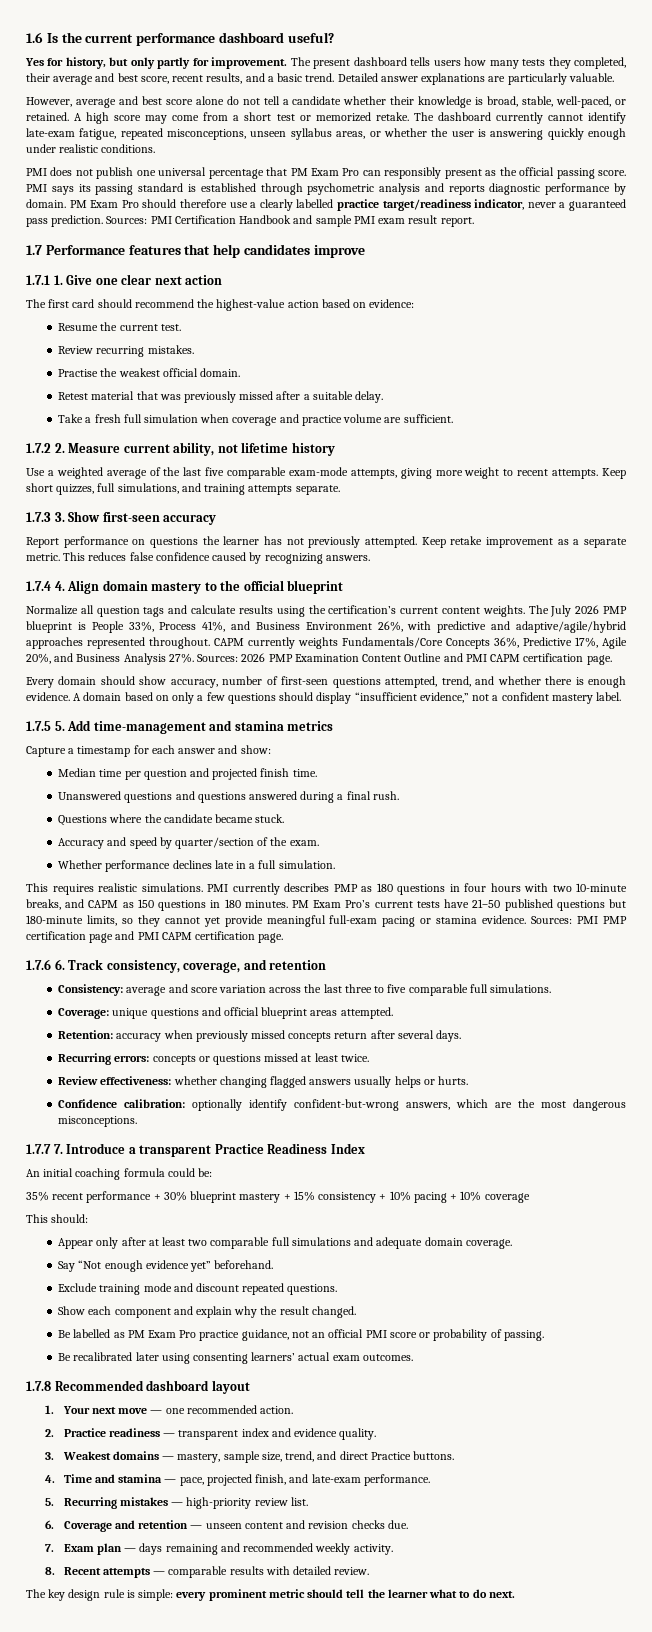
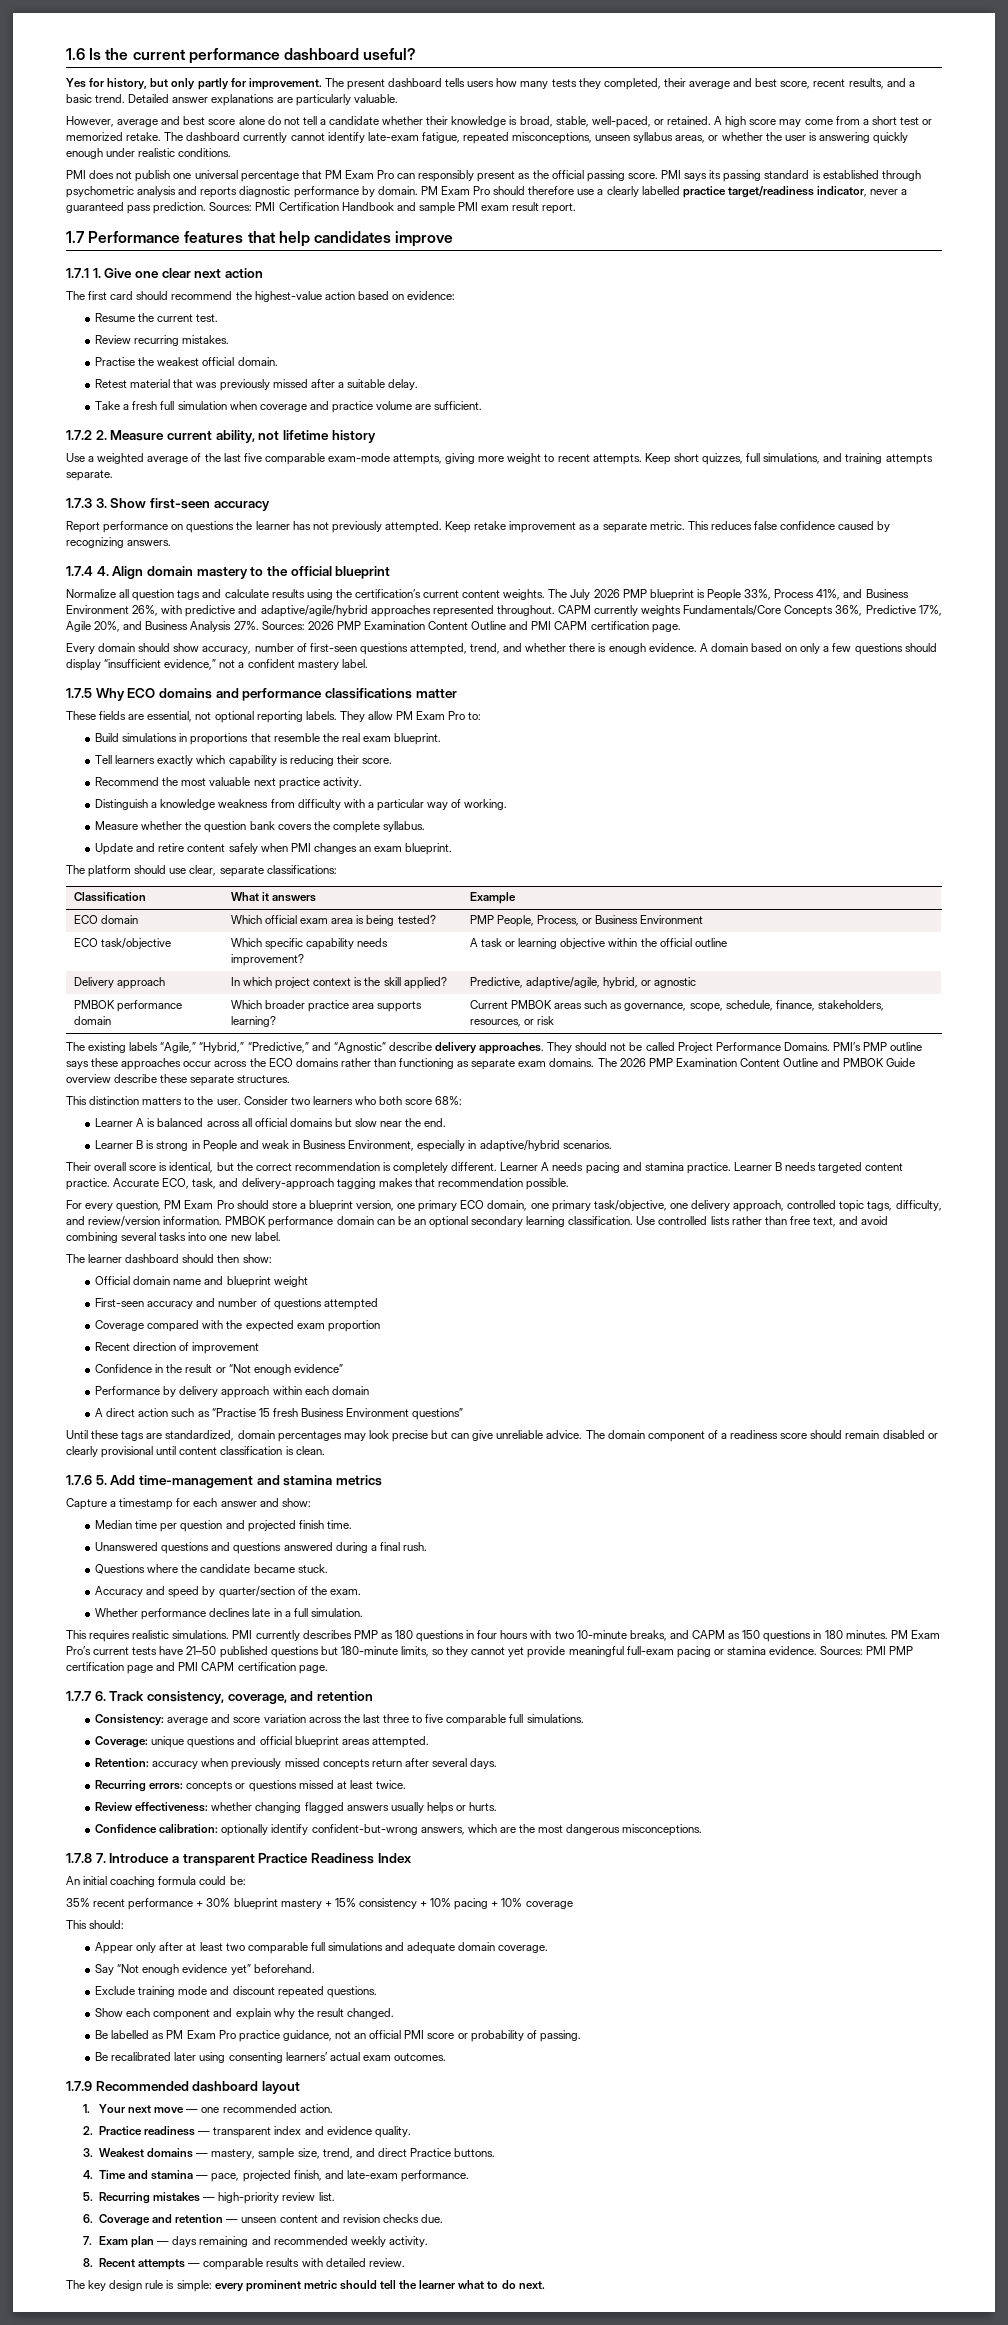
(51, 726) none -> [95,688,457,701] [66,711,482,723] [95,733,442,745] [95,755,392,767] [95,777,362,789] [95,799,508,811] [95,821,425,833] [95,843,453,855] [66,865,337,877] [73,892,146,902] [230,892,317,902] [469,892,516,904] [73,915,139,924] [230,915,436,926] [469,915,704,927] [73,938,172,949] [230,938,389,950] [230,954,304,966] [469,938,727,949] [73,977,166,989] [230,977,447,989] [469,977,697,989] [73,1000,183,1012] [73,1016,111,1025] [230,1000,423,1012] [230,1016,276,1027] [469,1000,884,1012] [469,1016,555,1027] [66,1042,923,1054] [66,1058,916,1070] [66,1074,291,1086] [66,1096,463,1105] [95,1118,447,1127] [95,1140,612,1152] [66,1162,904,1174] [66,1178,570,1190] [66,1200,942,1212] [66,1216,889,1228] [66,1232,281,1243] [66,1254,272,1263] [95,1276,308,1288] [95,1298,378,1310] [95,1320,380,1332] [95,1342,260,1354] [95,1364,343,1375] [95,1386,369,1398] [95,1408,464,1420] [66,1430,938,1442] [66,1446,325,1458] [66,1475,92,1485] Why ECO domains and performance classifications matter // These fields are essential, not optional reporting labels. They allow PM Exam Pro to: // Build simulations in proportions that resemble the real exam blueprint. // Tell learners exactly which capability is reducing their score. // Recommend the most valuable next practice activity. // Distinguish a knowledge weakness from difficulty with a particular way of working. // Measure whether the question bank covers the complete syllabus. // Update and retire content safely when PMI changes an exam blueprint. // The platform should use clear, separate classifications: // Classification | What it answers | Example // ECO domain | Which official exam area is being tested? | PMP People, Process, or Business Environment // ECO task/objective | Which specific capability needs improvement? | A task or learning objective within the official outline // Delivery approach | In which project context is the skill applied? | Predictive, adaptive/agile, hybrid, or agnostic // PMBOK performance domain | Which broader practice area supports learning? | Current PMBOK areas such as governance, scope, schedule, finance, stakeholders, resources, or risk // The existing labels “Agile,” “Hybrid,” “Predictive,” and “Agnostic” describe delivery approaches. They should not be called Project Performance Domains. PMI’s PMP outline says these approaches occur across the ECO domains rather than functioning as separate exam domains. The 2026 PMP Examination Content Outline and PMBOK Guide overview describe these separate structures. // This distinction matters to the user. Consider two learners who both score 68%: // Learner A is balanced across all official domains but slow near the end. // Learner B is strong in People and weak in Business Environment, especially in adaptive/hybrid scenarios. // Their overall score is identical, but the correct recommendation is completely different. Learner A needs pacing and stamina practice. Learner B needs targeted content practice. Accurate ECO, task, and delivery-approach tagging makes that recommendation possible. // For every question, PM Exam Pro should store a blueprint version, one primary ECO domain, one primary task/objective, one delivery approach, controlled topic tags, difficulty, and review/version information. PMBOK performance domain can be an optional secondary learning classification. Use controlled lists rather than free text, and avoid combining several tasks into one new label. // The learner dashboard should then show: // Official domain name and blueprint weight // First-seen accuracy and number of questions attempted // Coverage compared with the expected exam proportion // Recent direction of improvement // Confidence in the result or “Not enough evidence” // Performance by delivery approach within each domain // A direct action such as “Practise 15 fresh Business Environment questions” // Until these tags are standardized, domain percentages may look precise but can give unreliable advice. The domain component of a readiness score should remain disabled or clearly provisional until content classification is clean. // 1.7.6
[26,959,51,970] 1.7.6 -> [66,1691,91,1701] 1.7.7
[26,1144,51,1154] 1.7.7 -> [66,1853,92,1863] 1.7.8
[26,1381,51,1391] 1.7.8 -> [66,2081,92,2091] 1.7.9

